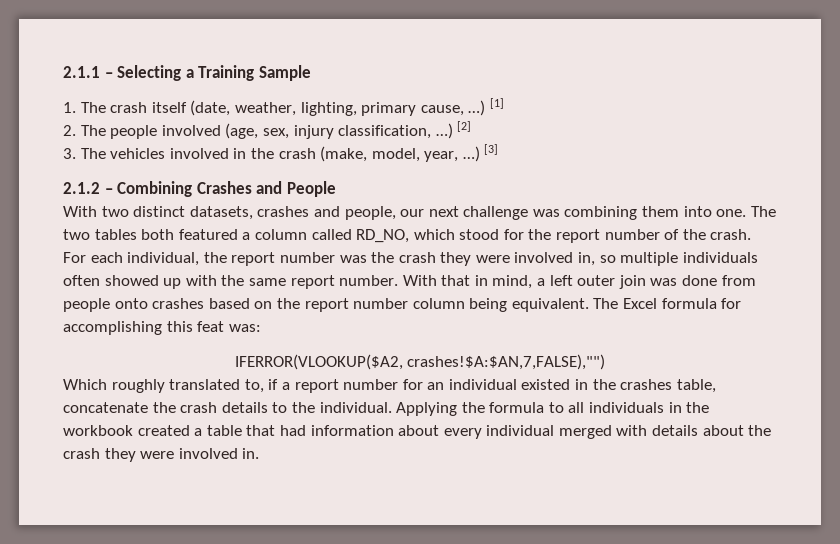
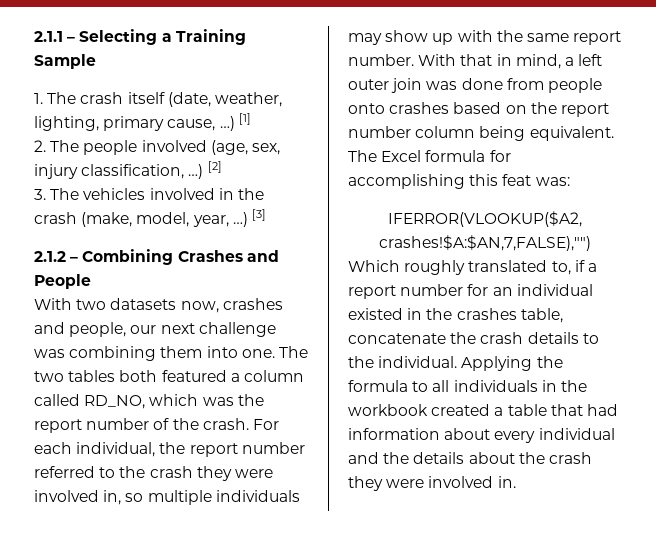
[133,206,253,220] distinct datasets, -> [110,298,219,313] datasets now,
[459,229,524,240] stood for -> [202,397,234,406] was
[339,255,367,263] was -> [34,466,116,478] referred to
[63,275,159,286] often showed -> [348,30,429,45] may show
[558,425,648,439] merged with -> [348,452,410,464] and the

